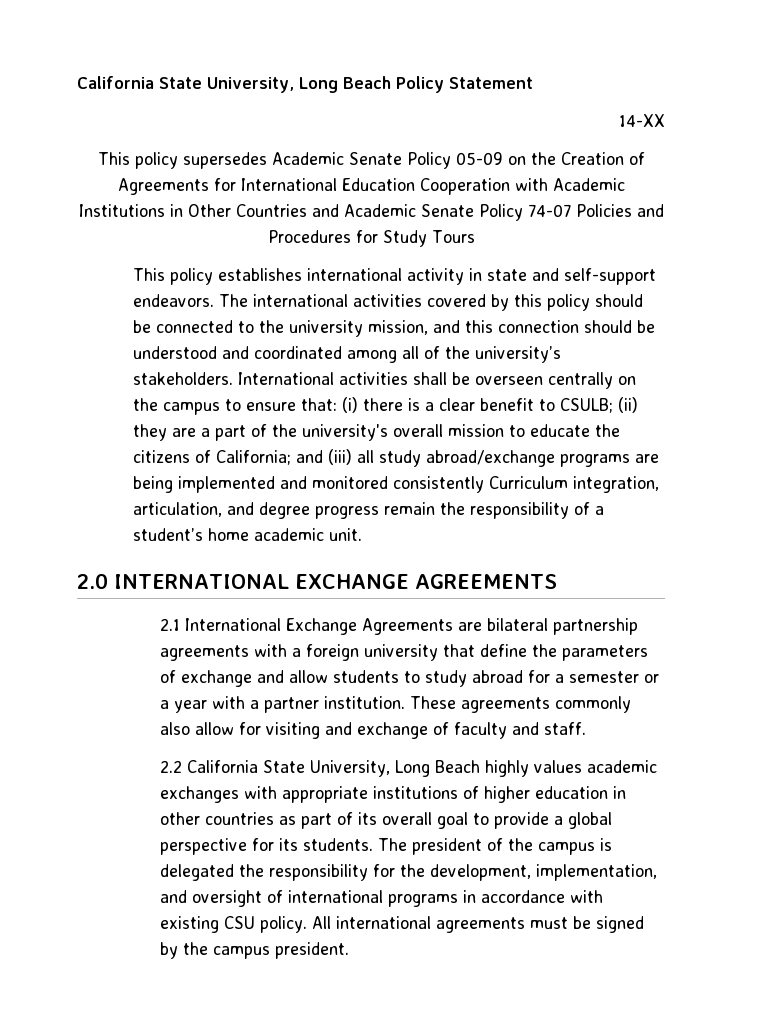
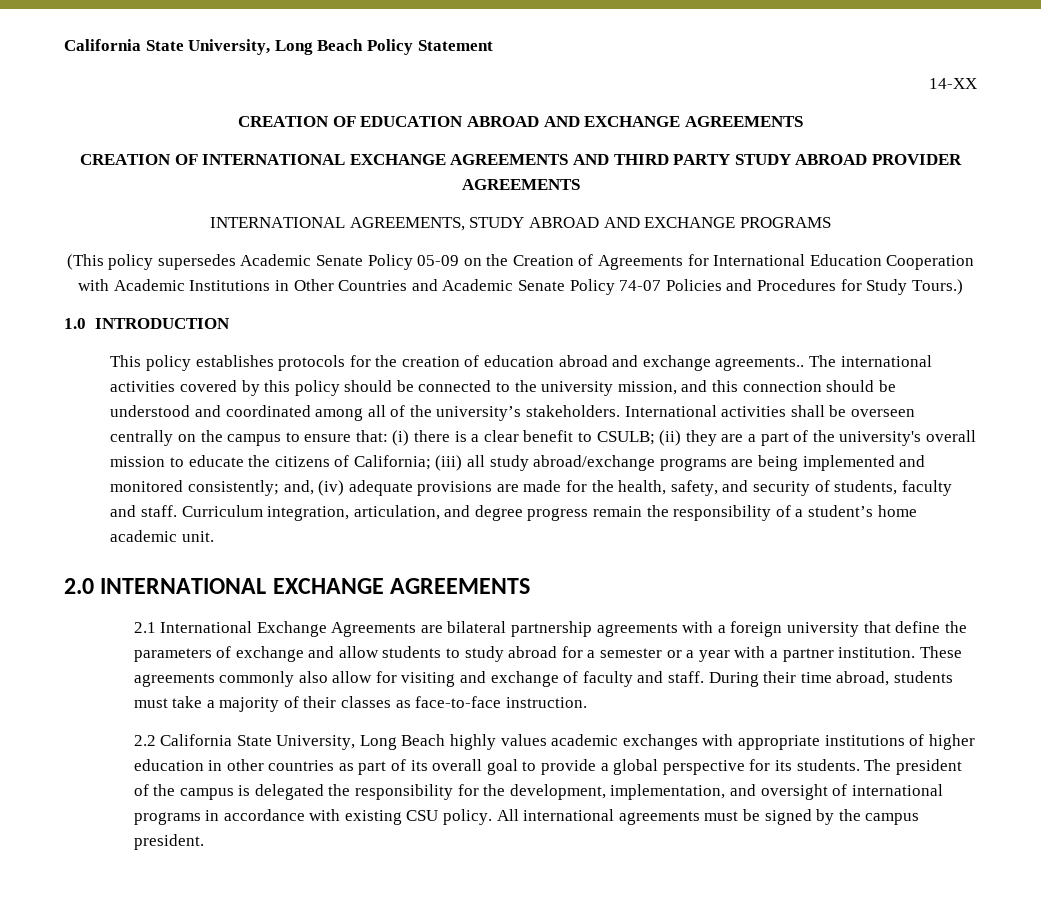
[97,152,130,165] This -> [238,116,803,127] [80,154,962,165] [461,179,580,190] [210,217,831,231] [66,254,104,270] CREATION OF EDUCATION ABROAD AND EXCHANGE AGREEMENTS // CREATION OF INTERNATIONAL EXCHANGE AGREEMENTS AND THIRD PARTY STUDY ABROAD PROVIDER AGREEMENTS // INTERNATIONAL AGREEMENTS, STUDY ABROAD AND EXCHANGE PROGRAMS // (This
[431,230,475,243] Tours -> [911,279,963,295] [64,318,230,329] Tours.) // 1.0 INTRODUCTION
[306,268,656,285] [132,294,214,307] international activity in state and self-support endeavors. -> [278,355,805,371] protocols for the creation of education abroad and exchange agreements..
[295,450,323,463] and -> (431, 462) none
[392,476,484,493] consistently -> [187,480,952,496] [110,505,177,517] consistently; and, (iv) adequate provisions are made for the health, safety, and security of students, faculty and staff.
(587, 728) none -> [708,671,953,687] [133,696,587,712] During their time abroad, students must take a majority of their classes as face-to-face instruction.

